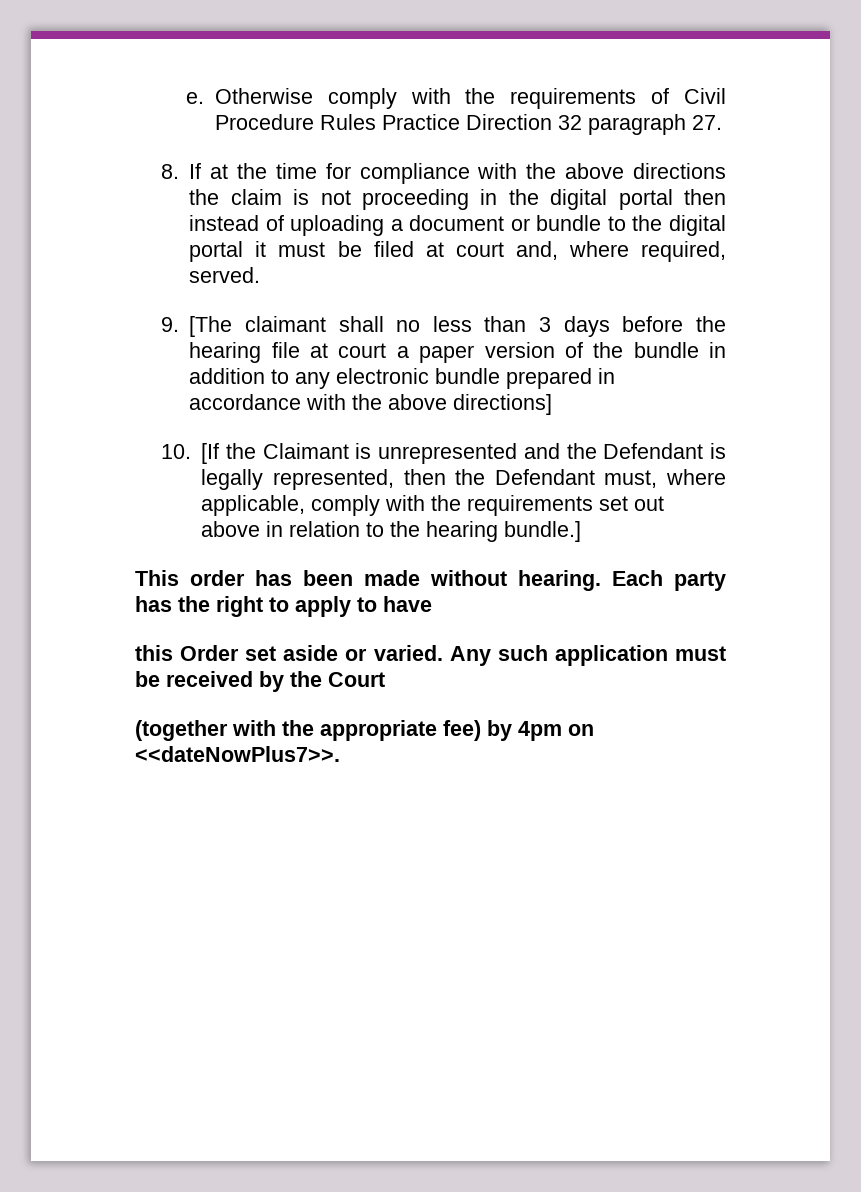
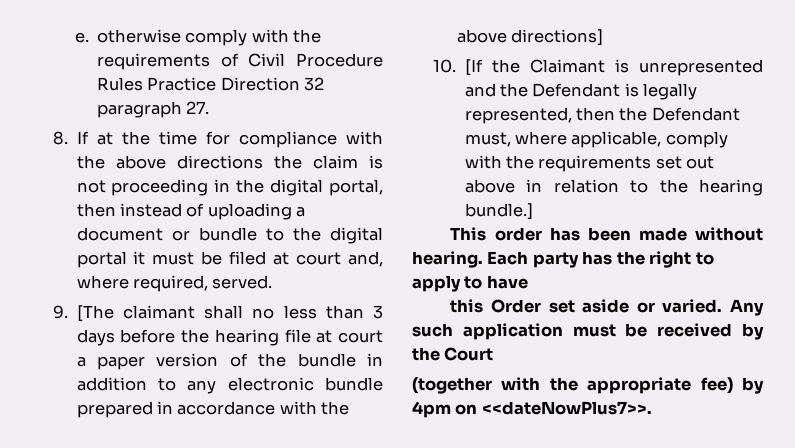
[214,88,313,104] Otherwise -> [96,29,181,43] otherwise
[618,189,673,210] portal -> [329,179,383,196] portal,

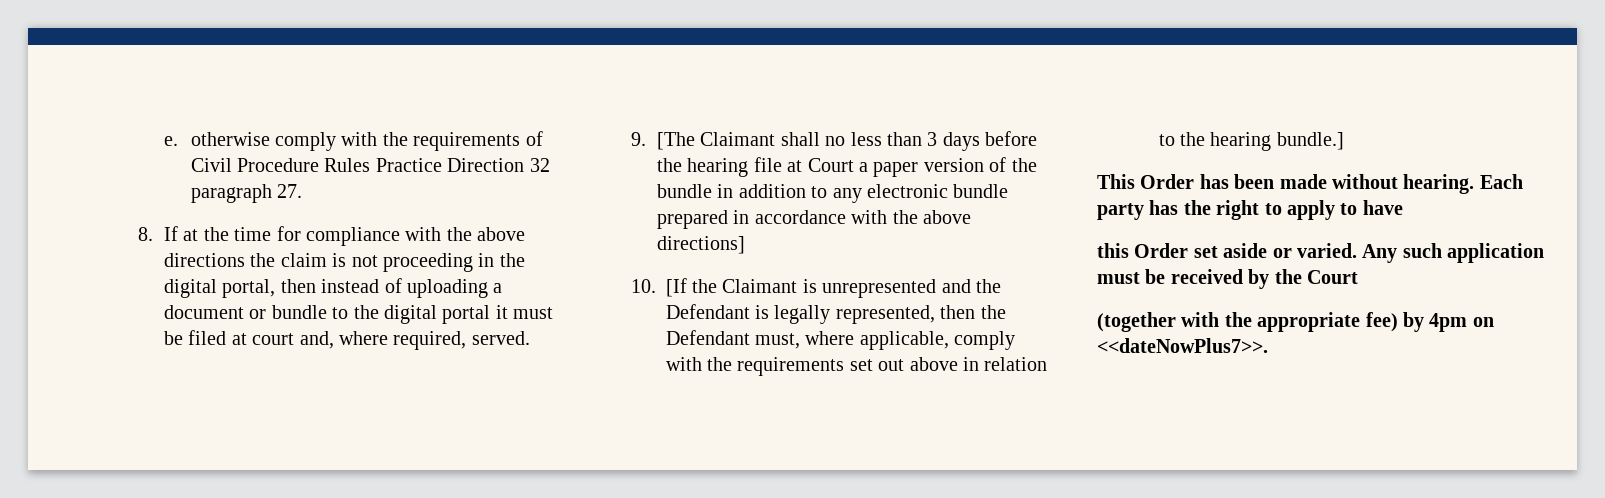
[122,305,195,319] claimant -> [700,132,776,146] Claimant
[338,330,383,343] court -> [807,158,854,172] Court
[494,227,542,241] order -> [1140,174,1195,189] Order

